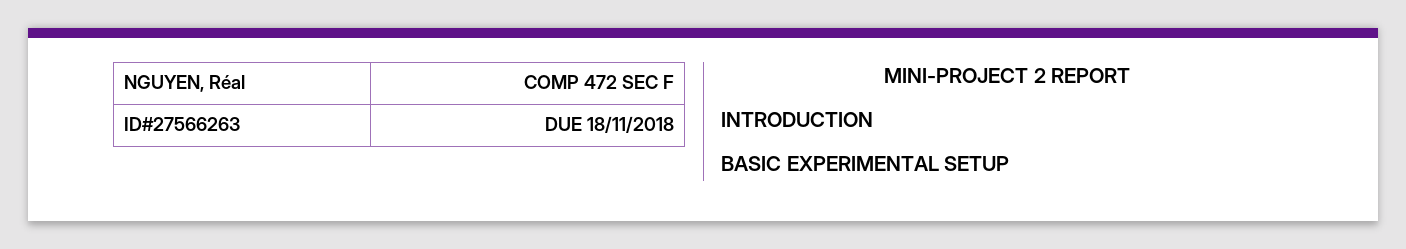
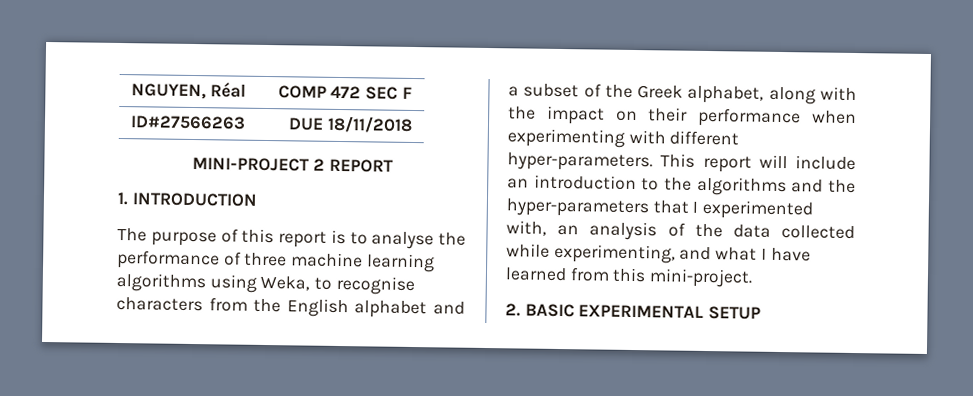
(1131, 75) none -> [117,191,129,206] 1.
(873, 119) none -> [117,227,466,250] [117,249,435,273] [116,272,415,296] [116,296,465,319] [508,83,857,105] [508,105,857,128] [507,128,740,148] [507,152,856,173] [507,174,856,197] [506,198,814,220] [506,220,855,241] [506,243,811,264] [505,267,754,288] [505,303,521,317] The purpose of this report is to analyse the performance of three machine learning algorithms using Weka, to recognise characters from the English alphabet and a subset of the Greek alphabet, along with the impact on their performance when experimenting with different hyper-parameters. This report will include an introduction to the algorithms and the hyper-parameters that I experimented with, an analysis of the data collected while experimenting, and what I have learned from this mini-project. // 2.

